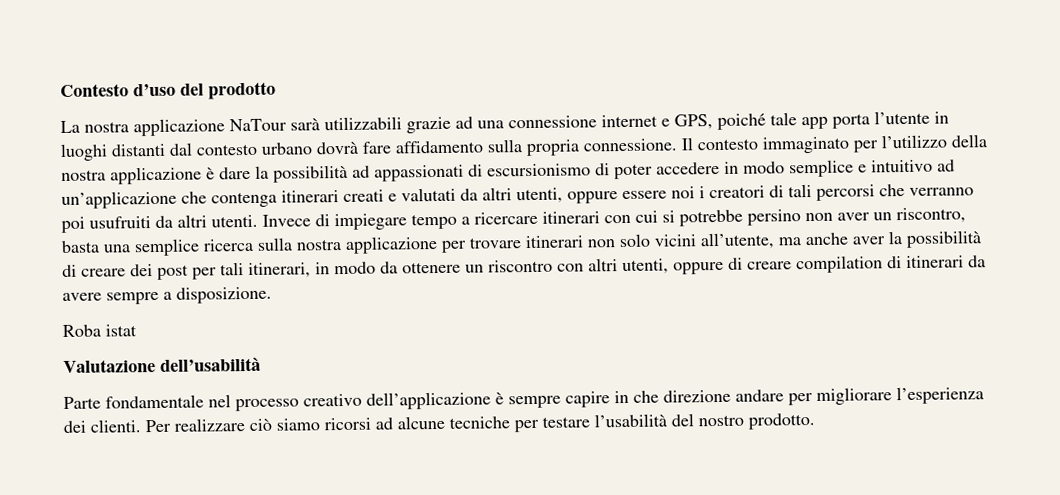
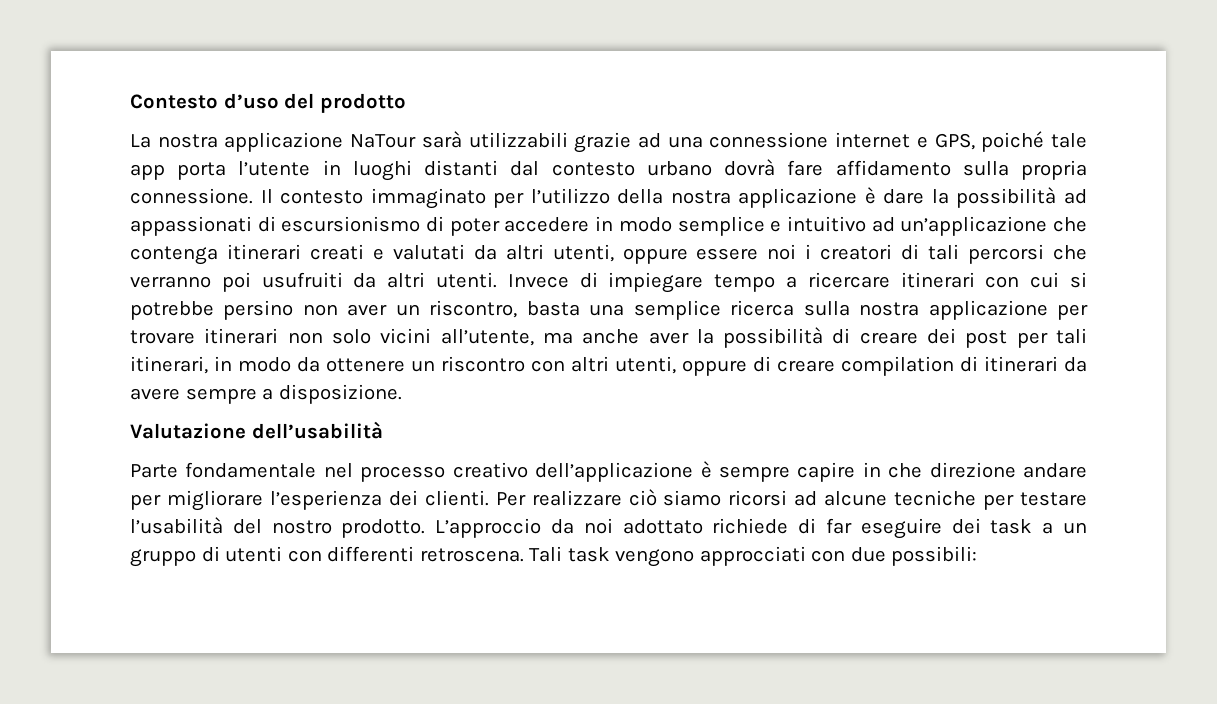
[62,324,137,337] // Roba istat -> (402, 394) none
(815, 421) none -> [435,518,1087,539] [130,546,978,567] L’approccio da noi adottato richiede di far eseguire dei task a un gruppo di utenti con differenti retroscena. Tali task vengono approcciati con due possibili:

